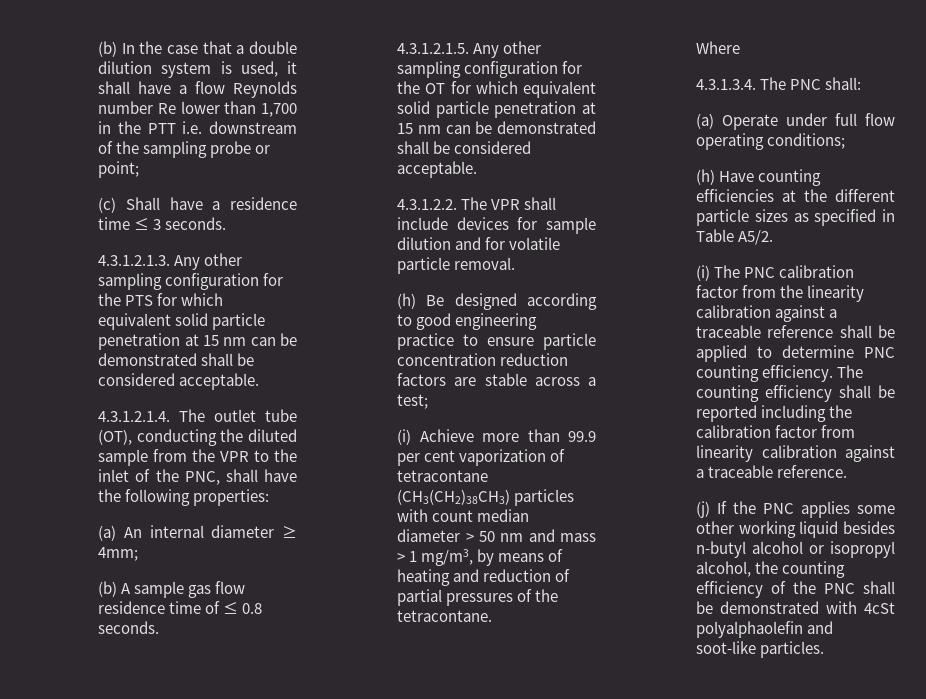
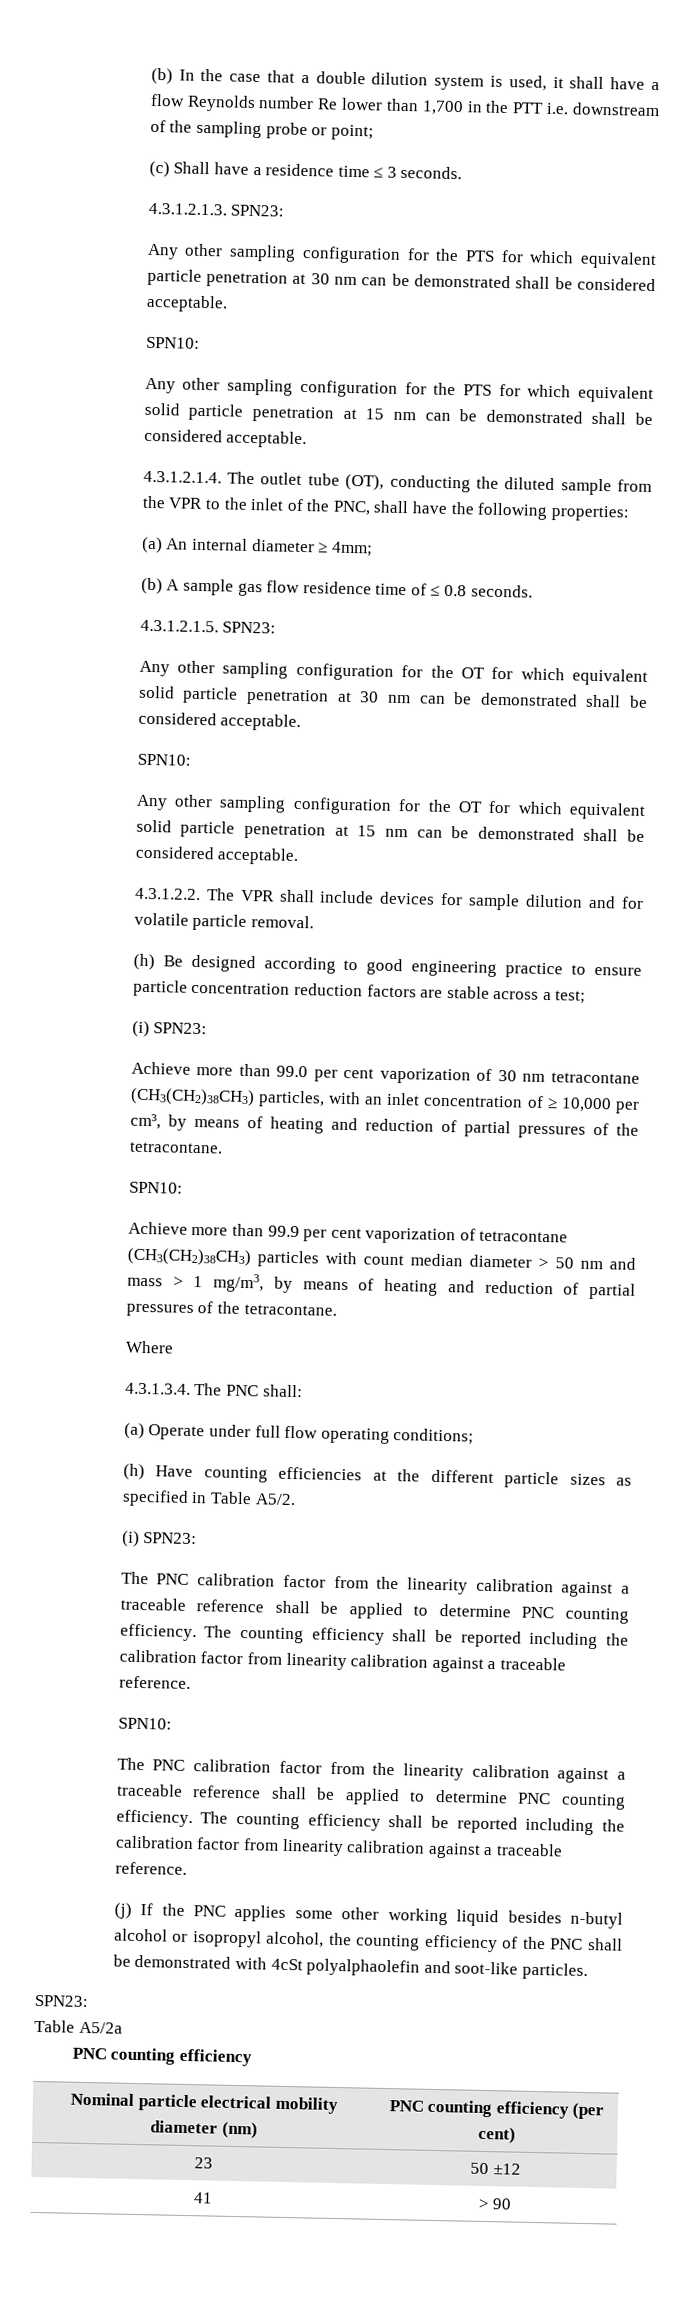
(171, 260) none -> [230,204,285,217] [146,243,657,270] [146,268,656,292] [145,294,228,313] [145,336,200,349] SPN23: // Any other sampling configuration for the PTS for which equivalent particle penetration at 30 nm can be demonstrated shall be considered acceptable. // SPN10: //
(470, 48) none -> [222,621,277,634] [138,660,649,686] [138,685,648,708] [137,711,302,732] [136,753,191,766] SPN23: // Any other sampling configuration for the OT for which equivalent solid particle penetration at 30 nm can be demonstrated shall be considered acceptable. // SPN10: //
(412, 437) none -> [153,1022,208,1035] [130,1061,640,1085] [129,1087,640,1114] [129,1113,640,1139] [128,1141,223,1154] [128,1181,183,1194] SPN23: // Achieve more than 99.0 per cent vaporization of 30 nm tetracontane (CH3(CH2)38CH3) particles, with an inlet concentration of ≥ 10,000 per cm³, by means of heating and reduction of partial pressures of the tetracontane. // SPN10: //
(711, 273) none -> [143,1532,198,1545] [120,1571,630,1598] [119,1597,629,1624] [119,1623,629,1650] [118,1649,566,1673] [118,1675,191,1690] [117,1717,172,1730] SPN23: // The PNC calibration factor from the linearity calibration against a traceable reference shall be applied to determine PNC counting efficiency. The counting efficiency shall be reported including the calibration factor from linearity calibration against a traceable reference. // SPN10: //
(825, 649) none -> [34,1994,88,2008] [34,2019,123,2034] [71,2047,253,2067] [70,2092,339,2115] [150,2120,258,2139] [388,2099,605,2120] [477,2126,516,2144] [193,2157,213,2169] [470,2162,521,2175] [192,2192,213,2204] [477,2198,513,2210] // SPN23: // Table A5/2a // PNC counting efficiency // Nominal particle electrical mobility diameter (nm) | PNC counting efficiency (per cent) // 23 | 50 ±12 // 41 | > 90

